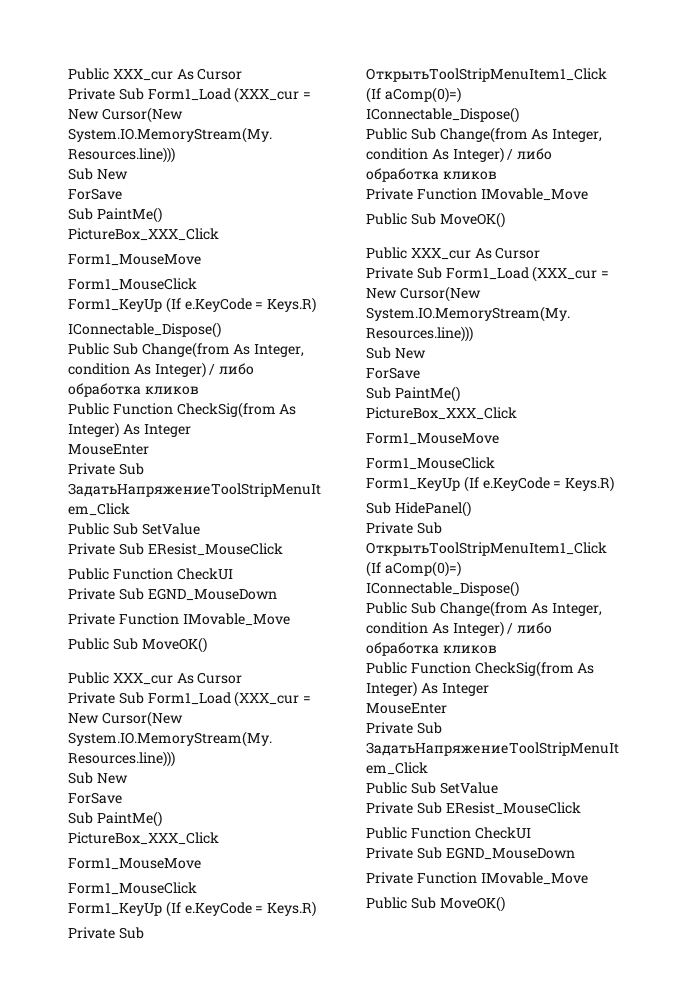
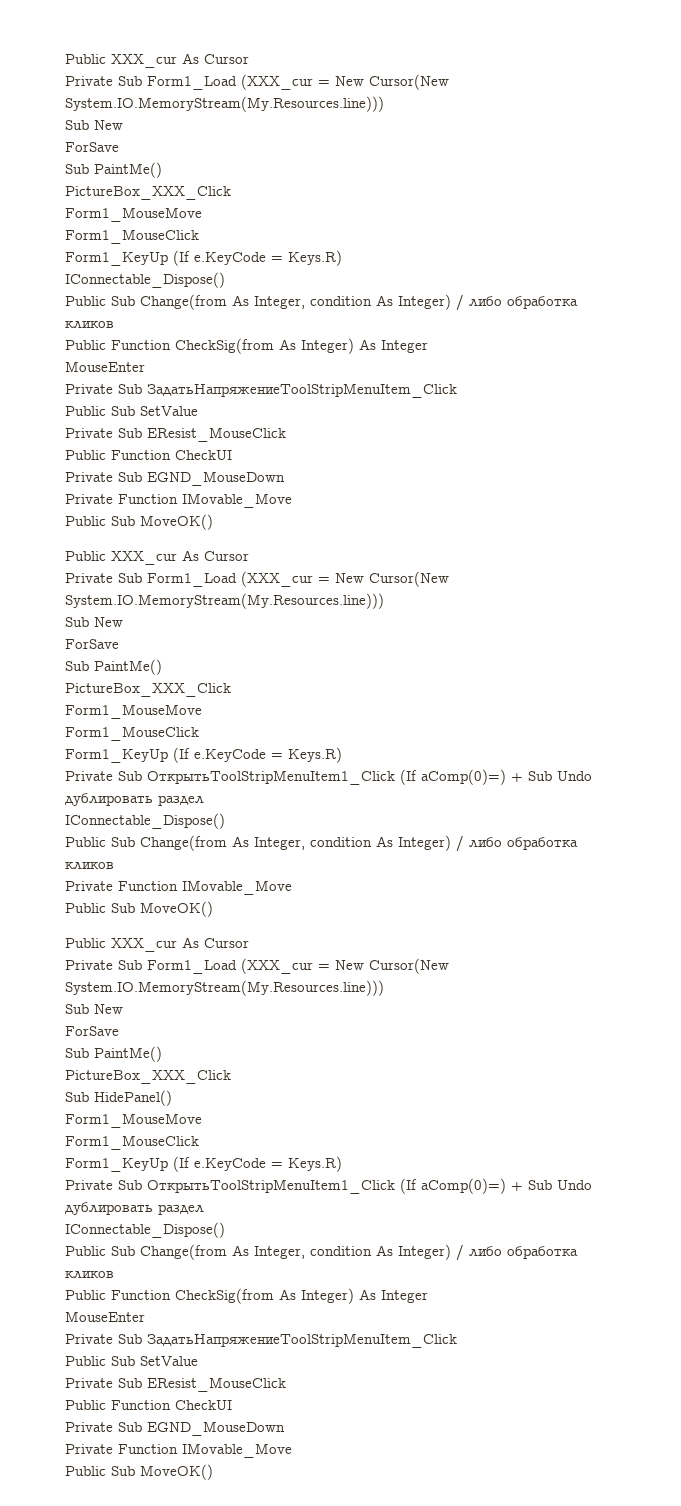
(461, 95) none -> [511,771,592,782] [65,793,204,806] + Sub Undo дублировать раздел
[366,433,499,445] [366,457,495,470] [366,476,615,492] [366,501,471,517] [366,522,442,534] [366,542,607,556] [366,561,461,577] // Form1_MouseMove // Form1_MouseClick // Form1_KeyUp (If e.KeyCode = Keys.R) // Sub HidePanel() // Private Sub ОткрытьToolStripMenuItem1_Click (If aComp(0)=) -> [65,1090,172,1106] [65,1113,202,1128] [65,1135,199,1150] [65,1156,342,1172] [65,1178,592,1194] [65,1202,204,1215] // Sub HidePanel() // Form1_MouseMove // Form1_MouseClick // Form1_KeyUp (If e.KeyCode = Keys.R) // Private Sub ОткрытьToolStripMenuItem1_Click (If aComp(0)=) + Sub Undo дублировать раздел

